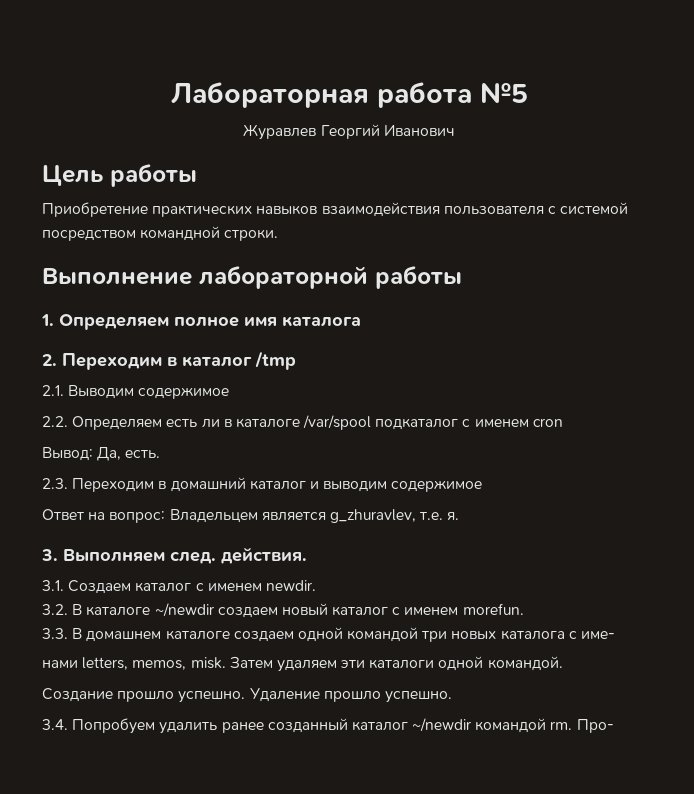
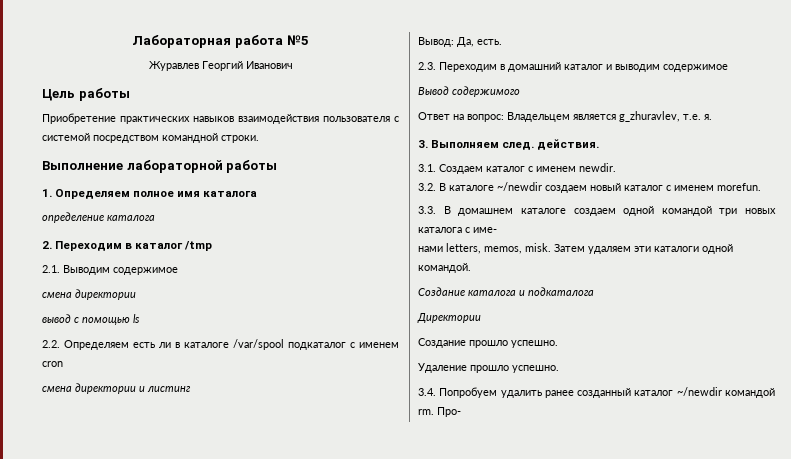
(361, 321) none -> [42,212,155,223] // определение каталога
(230, 393) none -> [42,289,136,300] [42,314,140,325] // смена директории // вывод с помощью ls
(563, 422) none -> [42,383,191,394] // смена директории и листинг
(483, 486) none -> [418,86,520,97] // Вывод содержимого
(563, 663) none -> [418,287,594,296] [417,313,481,323] // Создание каталога и подкаталога // Директории
(246, 697) none -> (558, 344) //

